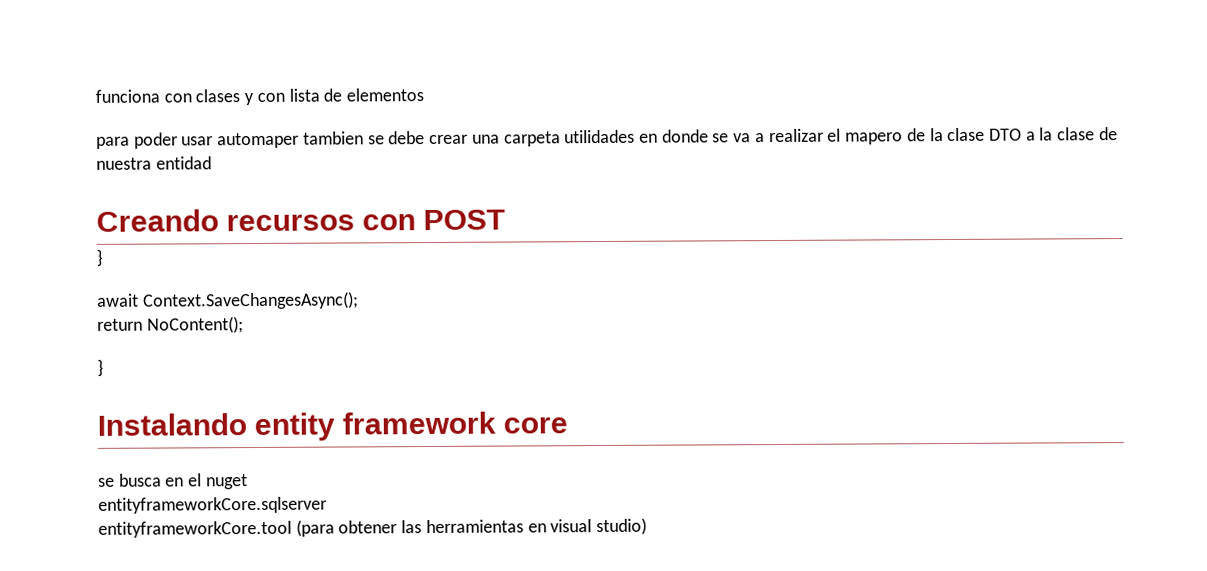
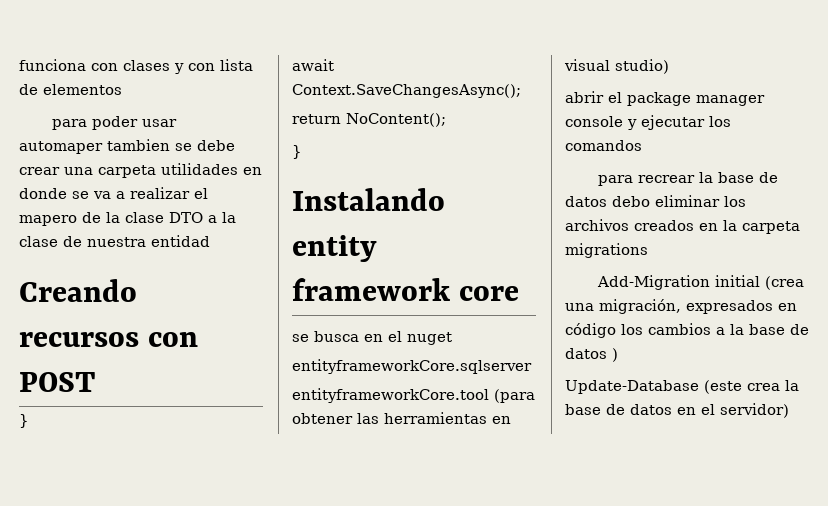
(648, 526) none -> [565,91,765,106] [565,115,731,130] [565,140,642,151] [598,172,779,186] [565,195,746,207] [565,219,800,234] [565,243,648,258] [597,275,805,290] [565,299,797,314] [565,323,809,338] [565,348,618,362] [565,380,799,394] [565,403,789,418] // abrir el package manager console y ejecutar los comandos // para recrear la base de datos debo eliminar los archivos creados en la carpeta migrations // Add-Migration initial (crea una migración, expresados en código los cambios a la base de datos ) // Update-Database (este crea la base de datos en el servidor)

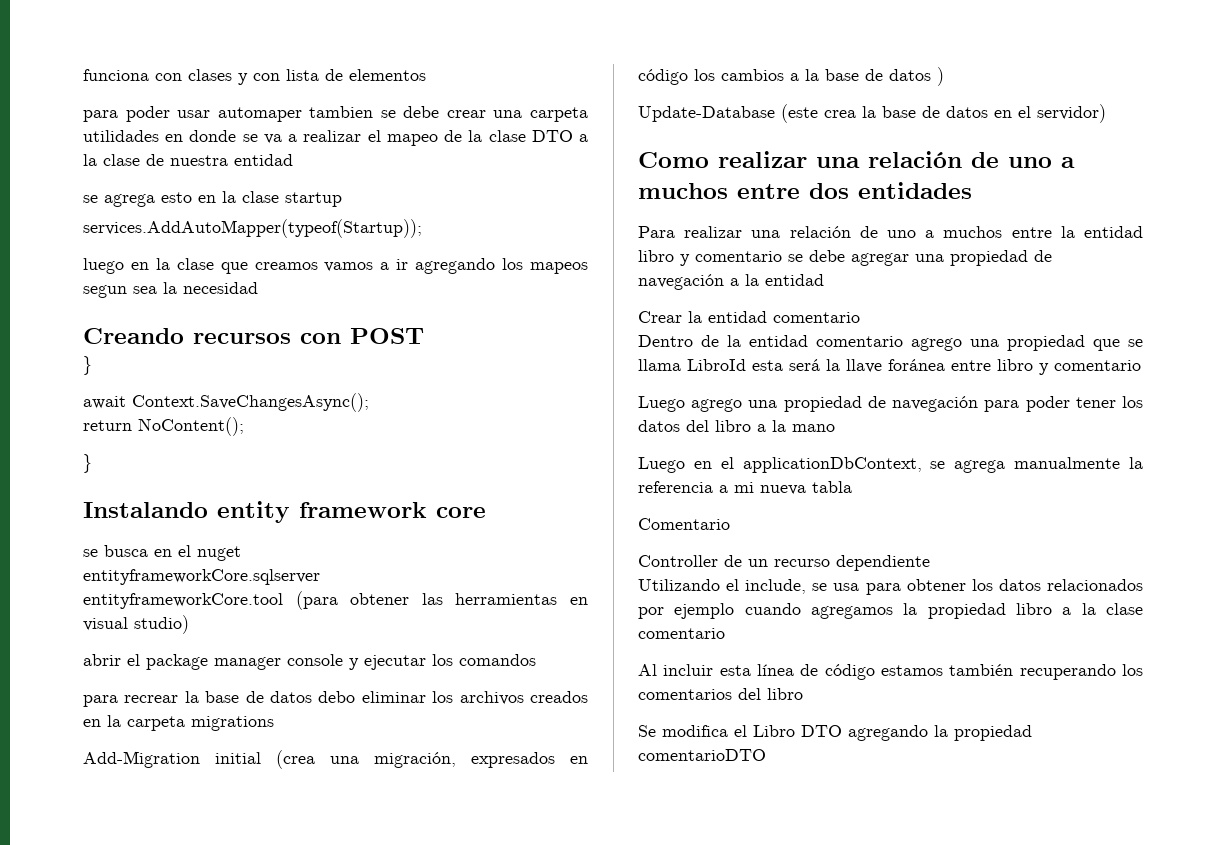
[19,215,77,226] mapero -> [386,134,438,146] mapeo
(210, 241) none -> [83,191,342,207] [83,219,422,238] [83,258,589,274] [83,282,258,298] // se agrega esto en la clase startup // services.AddAutoMapper(typeof(Startup)); // luego en la clase que creamos vamos a ir agregando los mapeos segun sea la necesidad
(789, 410) none -> [638,151,1075,168] [638,182,972,199] [638,226,1143,238] [638,250,1052,266] [638,274,824,290] [638,311,860,323] [638,335,1143,351] [638,359,1141,375] [638,396,1143,412] [638,420,835,432] [638,457,1143,473] [638,481,852,495] [638,518,730,530] [638,555,930,571] [638,579,1143,595] [638,603,1143,619] [638,628,725,639] [638,664,1143,680] [638,688,803,700] [638,725,1032,741] [638,749,766,761] // Como realizar una relación de uno a muchos entre dos entidades // Para realizar una relación de uno a muchos entre la entidad libro y comentario se debe agregar una propiedad de navegación a la entidad // Crear la entidad comentario // Dentro de la entidad comentario agrego una propiedad que se llama LibroId esta será la llave foránea entre libro y comentario // Luego agrego una propiedad de navegación para poder tener los datos del libro a la mano // Luego en el applicationDbContext, se agrega manualmente la referencia a mi nueva tabla // Comentario // Controller de un recurso dependiente // Utilizando el include, se usa para obtener los datos relacionados por ejemplo cuando agregamos la propiedad libro a la clase comentario // Al incluir esta línea de código estamos también recuperando los comentarios del libro // Se modifica el Libro DTO agregando la propiedad comentarioDTO

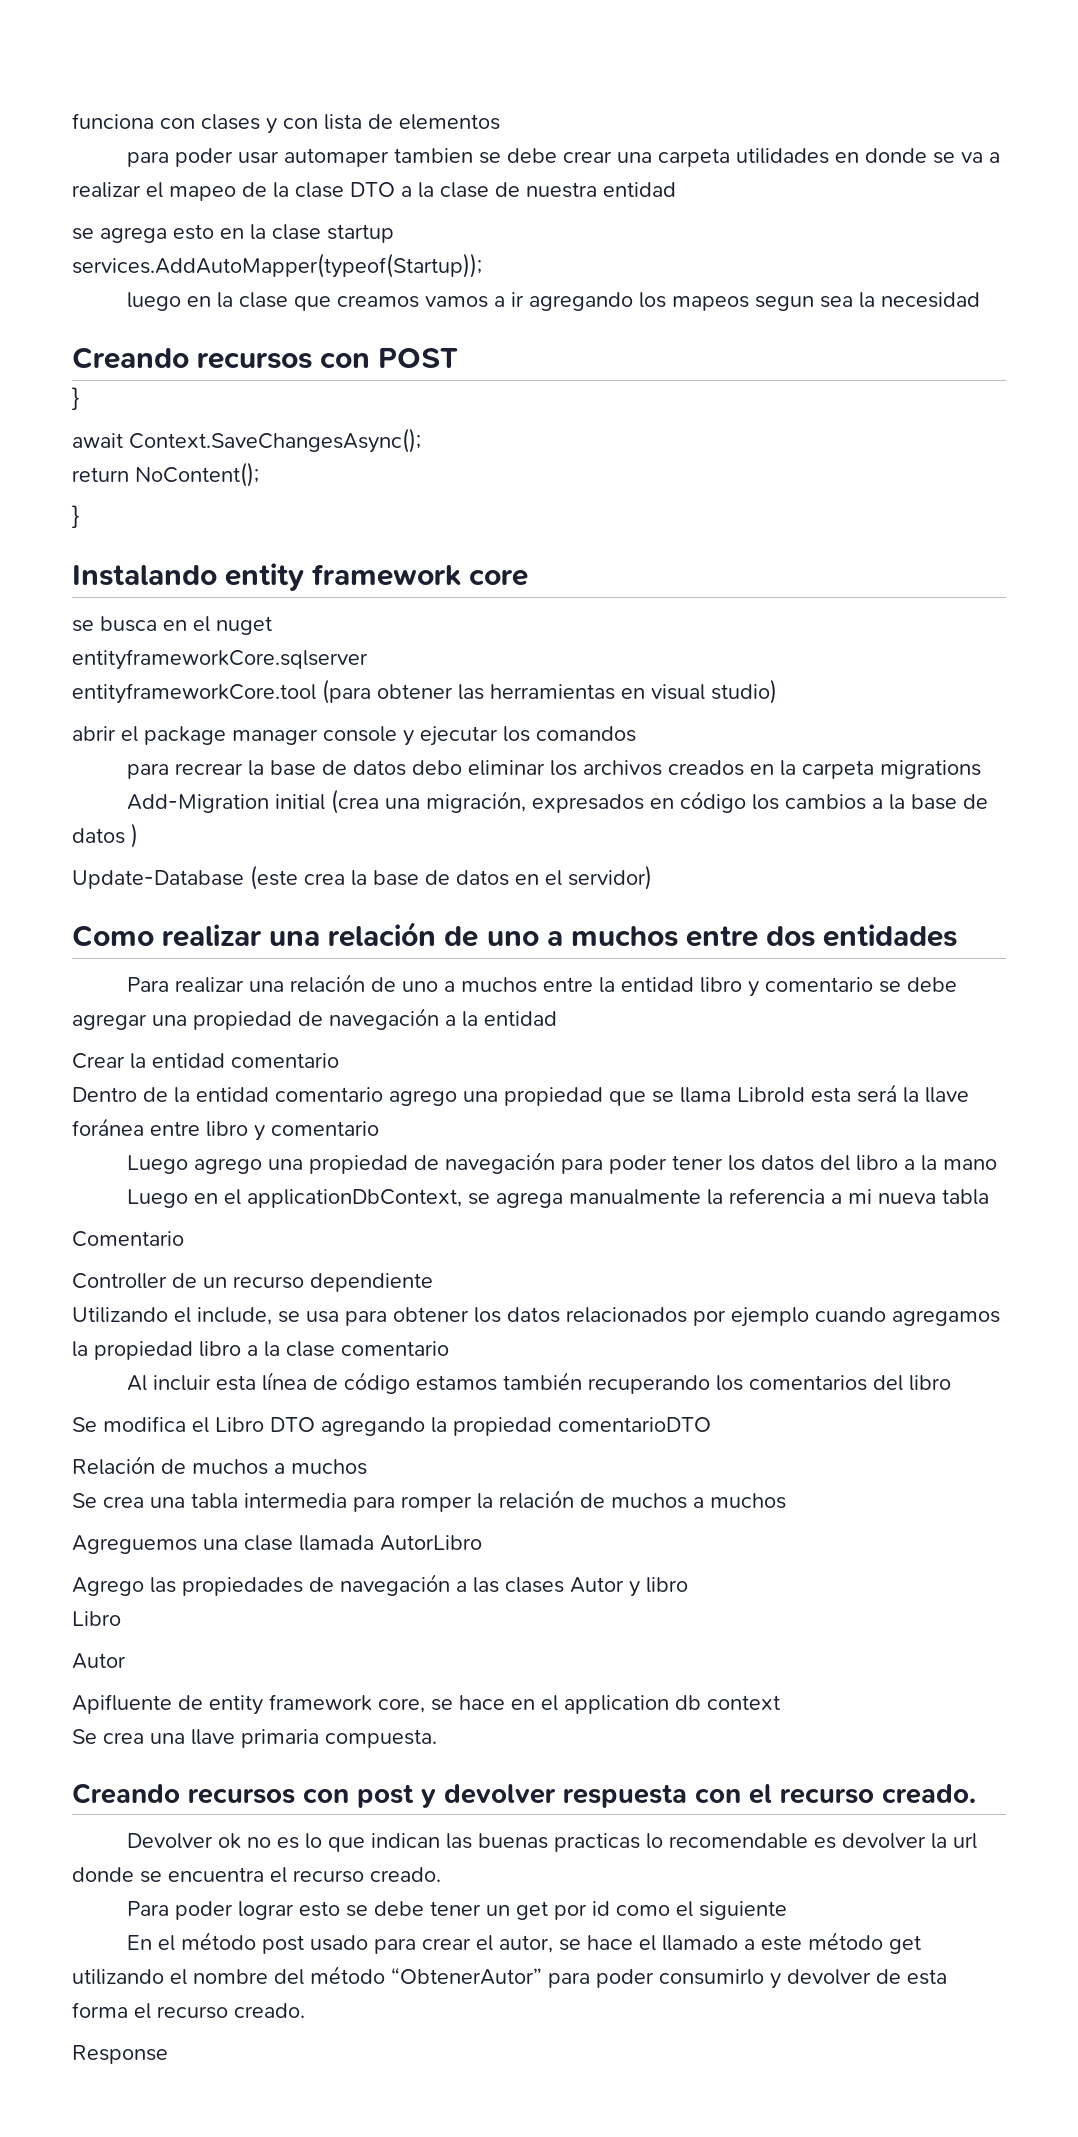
(766, 755) none -> [72,1456,367,1475] [72,1490,786,1512] [72,1535,482,1554] [72,1574,688,1597] [72,1611,121,1626] [72,1653,126,1669] [72,1694,780,1715] [72,1729,437,1748] [72,1783,976,1808] [127,1833,978,1852] [72,1867,441,1883] [127,1901,788,1920] [127,1932,922,1954] [72,1966,947,1989] [72,2002,305,2019] [72,2045,168,2064] // Relación de muchos a muchos // Se crea una tabla intermedia para romper la relación de muchos a muchos // Agreguemos una clase llamada AutorLibro // Agrego las propiedades de navegación a las clases Autor y libro // Libro // Autor // Apifluente de entity framework core, se hace en el application db context // Se crea una llave primaria compuesta. // Creando recursos con post y devolver respuesta con el recurso creado. // Devolver ok no es lo que indican las buenas practicas lo recomendable es devolver la url donde se encuentra el recurso creado. // Para poder lograr esto se debe tener un get por id como el siguiente // En el método post usado para crear el autor, se hace el llamado a este método get utilizando el nombre del método “ObtenerAutor” para poder consumirlo y devolver de esta forma el recurso creado. // Response

